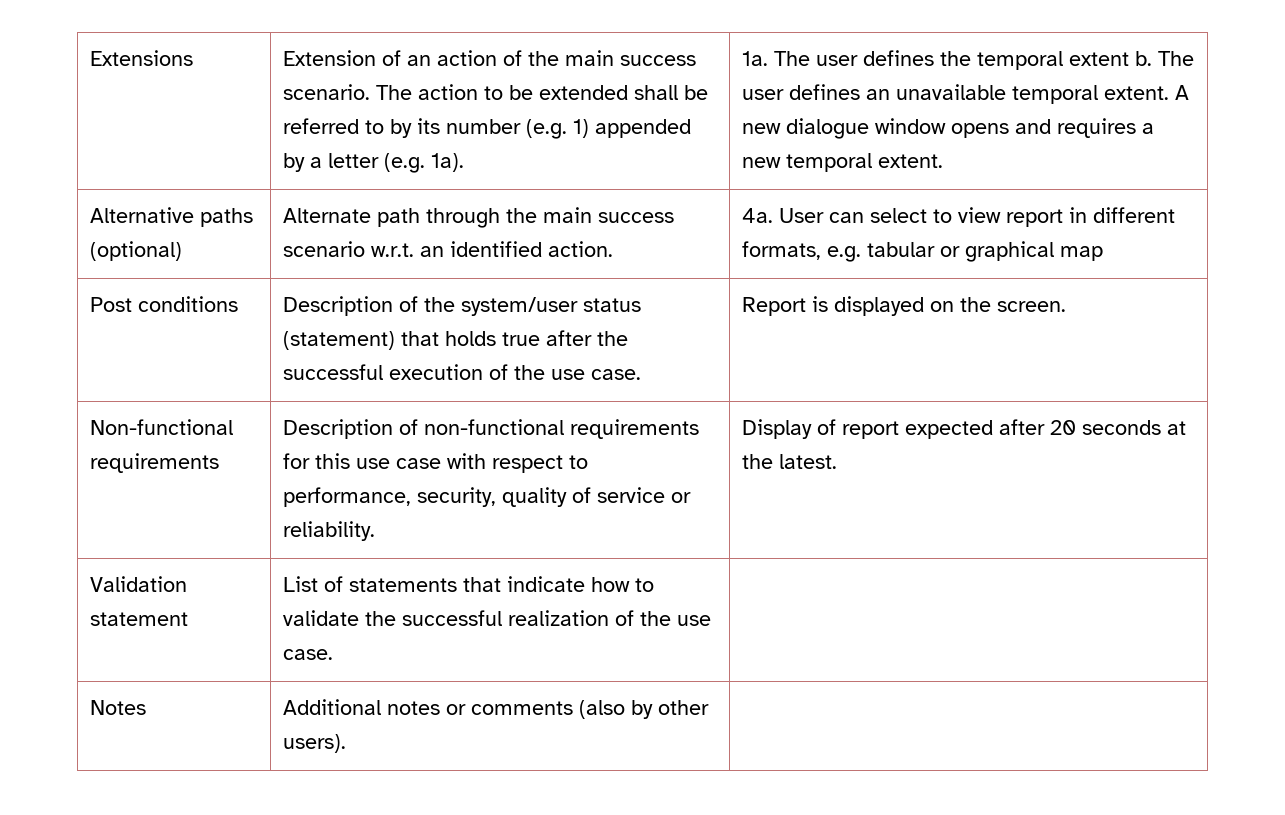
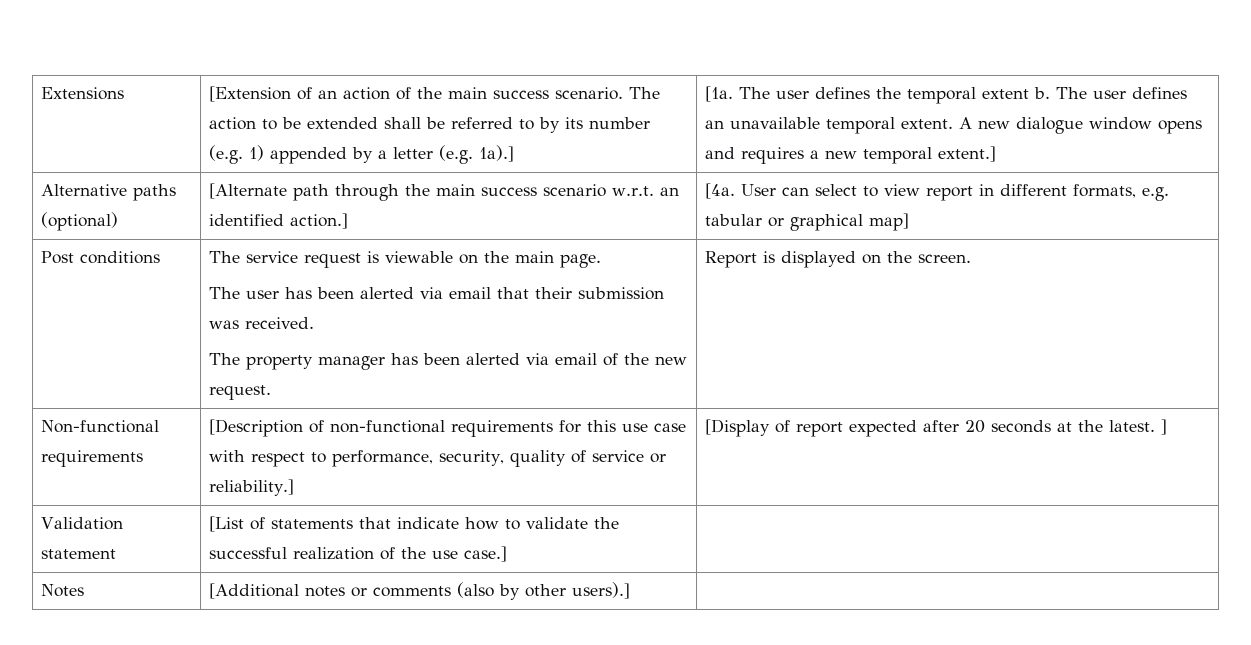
[283,50,377,66] Extension -> [208,86,291,102] [Extension
[431,153,465,172] [742,51,769,66] 1a). | 1a. -> [478,145,514,162] [704,86,733,102] 1a).] | [1a.
[878,154,944,168] extent. -> [937,146,996,162] extent.]
[283,208,372,223] Alternate -> [208,183,287,199] [Alternate
[548,241,614,257] [742,208,774,223] action. | 4a. -> [289,213,348,229] [704,183,735,199] action.] | [4a.
[1060,246,1104,261] map -> [868,213,909,231] map]
[283,296,642,316] [283,330,629,350] [283,364,642,380] Description of the system/user status (statement) that holds true after the successful execution of the use case. -> [208,251,601,268] [208,287,664,300] [208,317,314,329] [208,353,687,370] [208,385,271,400] The service request is viewable on the main page. // The user has been alerted via email that their submission was received. // The property manager has been alerted via email of the new request.
[283,419,394,439] Description -> [208,419,303,437] [Description
[283,521,376,541] [742,419,813,439] reliability. | Display -> [208,479,294,496] [704,419,770,437] reliability.] | [Display
(838, 461) none -> [1160,419,1167,435] ]
[283,576,319,592] List -> [208,516,244,532] [List
[283,649,334,660] case. -> [463,546,507,562] case.]
[283,699,382,715] Additional -> [208,583,299,599] [Additional
[283,734,347,753] users). -> [571,582,630,599] users).]

